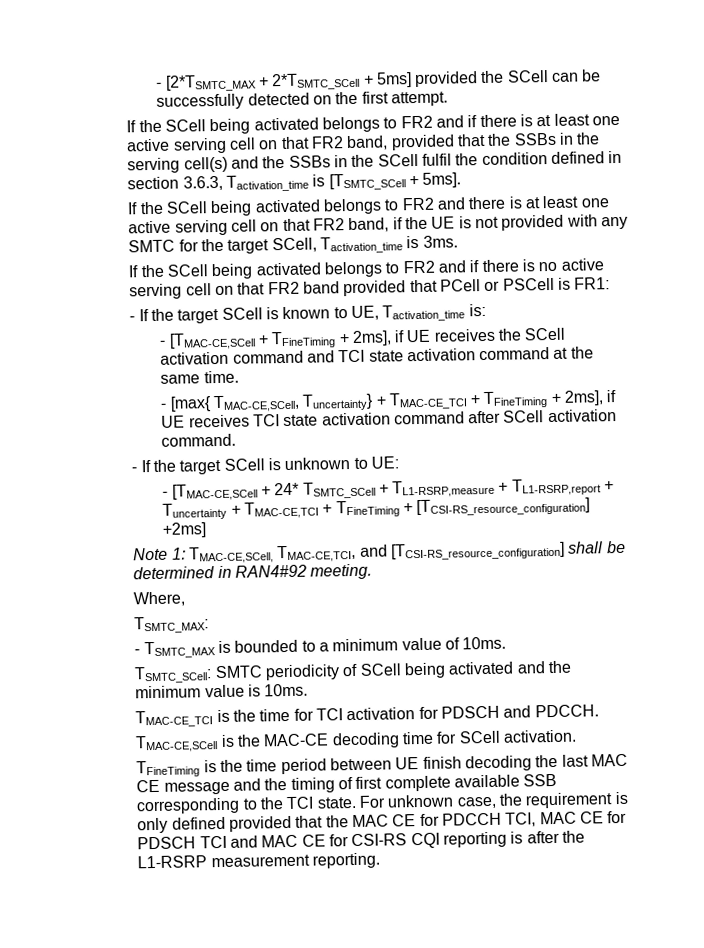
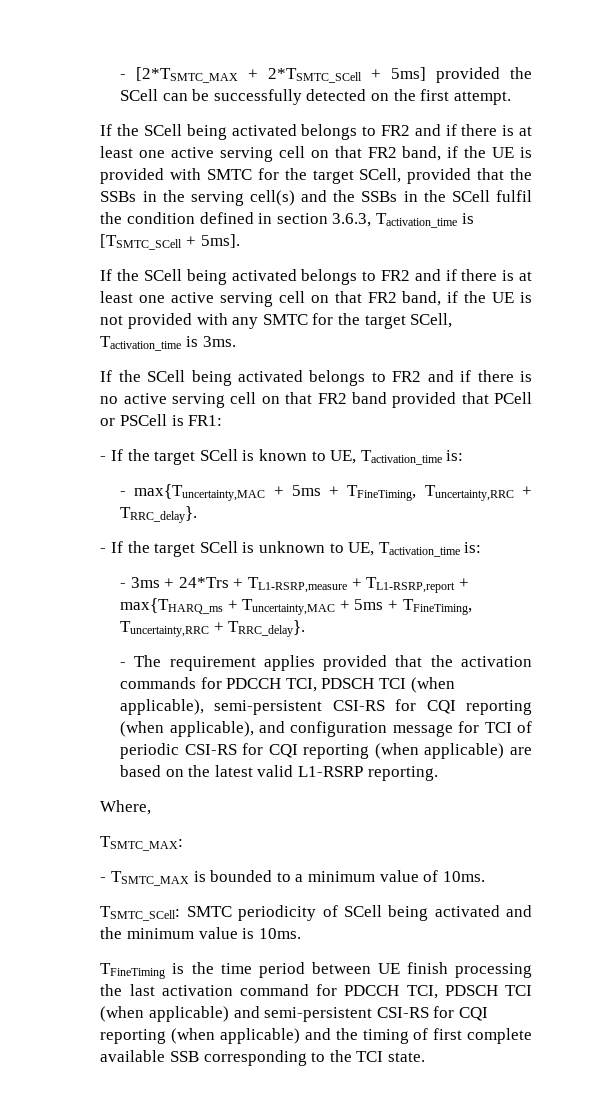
(389, 143) none -> [447,146,532,158] [100,168,402,184] if the UE is provided with SMTC for the target SCell,
(467, 203) none -> [445,269,457,281] if
[168,327,567,350] [160,346,594,365] [160,370,239,384] [160,390,617,413] [161,409,617,428] [161,433,237,447] [TMAC-CE,SCell + TFineTiming + 2ms], if UE receives the SCell activation command and TCI state activation command at the same time. // - [max{ TMAC-CE,SCell, Tuncertainty} + TMAC-CE_TCI + TFineTiming + 2ms], if UE receives TCI state activation command after SCell activation command. -> [134,484,532,501] [120,506,198,523] max{Tuncertainty,MAC + 5ms + TFineTiming, Tuncertainty,RRC + TRRC_delay}.
[371,456,400,469] [162,481,376,501] UE: // - [TMAC-CE,SCell + 24* TSMTC_SCell -> [348,542,482,557] [120,577,229,588] UE, Tactivation_time is: // - 3ms + 24*Trs
[162,497,591,520] [162,522,207,538] [133,540,626,564] [133,563,373,580] Tuncertainty + TMAC-CE,TCI + TFineTiming + [TCSI-RS_resource_configuration] +2ms] // Note 1: TMAC-CE,SCell, TMAC-CE,TCI, and [TCSI-RS_resource_configuration] shall be determined in RAN4#92 meeting. -> [120,598,472,615] [120,620,306,637] [120,655,532,671] [120,677,455,693] [120,699,532,715] [120,721,532,737] [120,743,532,759] [120,765,438,781] max{THARQ_ms + Tuncertainty,MAC + 5ms + TFineTiming, Tuncertainty,RRC + TRRC_delay}. // - The requirement applies provided that the activation commands for PDCCH TCI, PDSCH TCI (when applicable), semi-persistent CSI-RS for CQI reporting (when applicable), and configuration message for TCI of periodic CSI-RS for CQI reporting (when applicable) are based on the latest valid L1-RSRP reporting.
[135,704,599,728] [135,729,578,753] // TMAC-CE_TCI is the time for TCI activation for PDSCH and PDCCH. // TMAC-CE,SCell is the MAC-CE decoding time for SCell activation. -> (301, 933) none
[465,755,533,772] decoding -> [455,963,532,978] processing
[591,753,629,767] [136,779,230,795] MAC CE message -> [161,984,532,999] [100,1006,488,1022] [100,1028,301,1044] activation command for PDCCH TCI, PDSCH TCI (when applicable) and semi-persistent CSI-RS for CQI reporting (when applicable)
[359,791,628,809] [137,810,628,834] [137,830,586,850] [137,852,381,869] For unknown case, the requirement is only defined provided that the MAC CE for PDCCH TCI, MAC CE for PDSCH TCI and MAC CE for CSI-RS CQI reporting is after the L1-RSRP measurement reporting. -> (425, 1057) none

